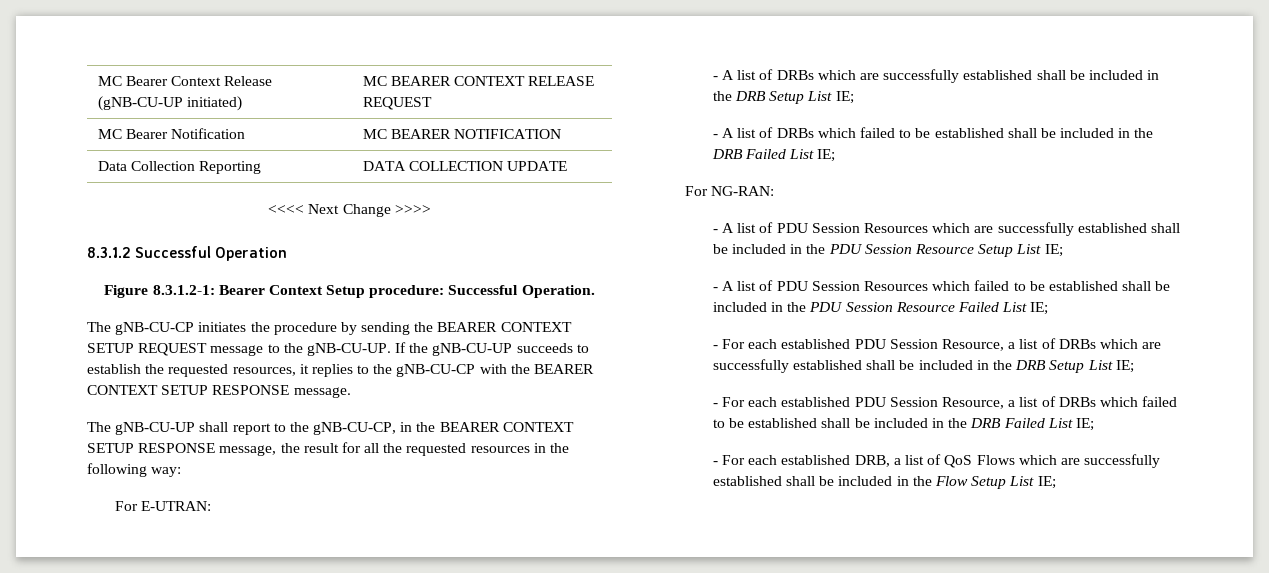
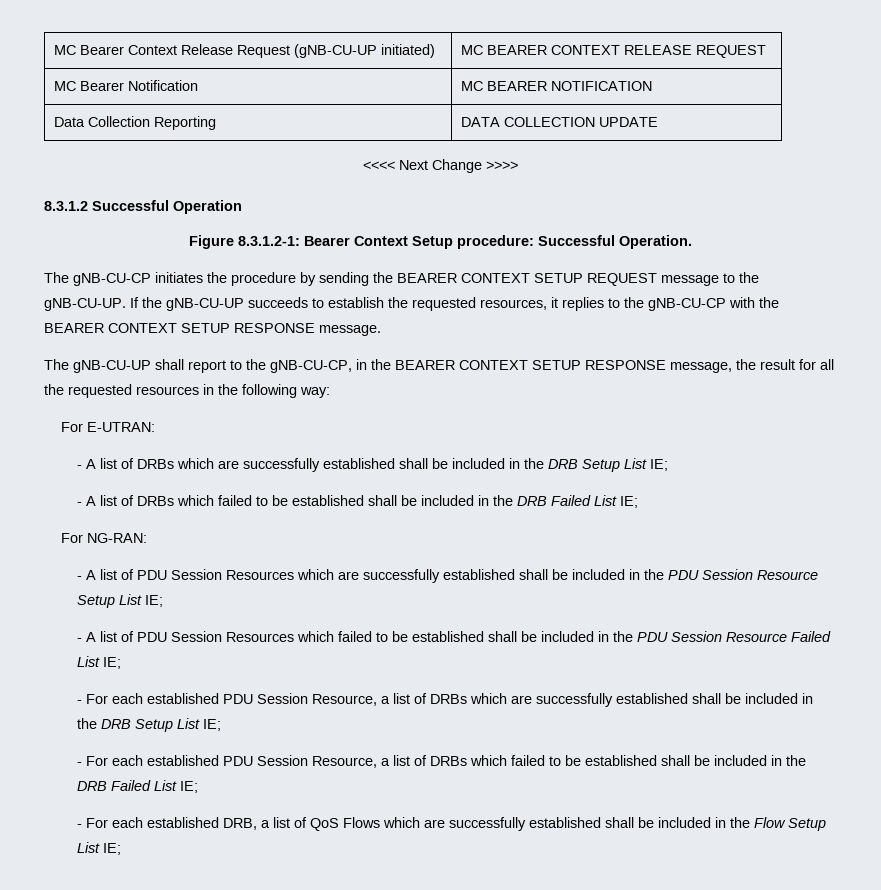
(273, 81) none -> [236,45,290,58] Request

